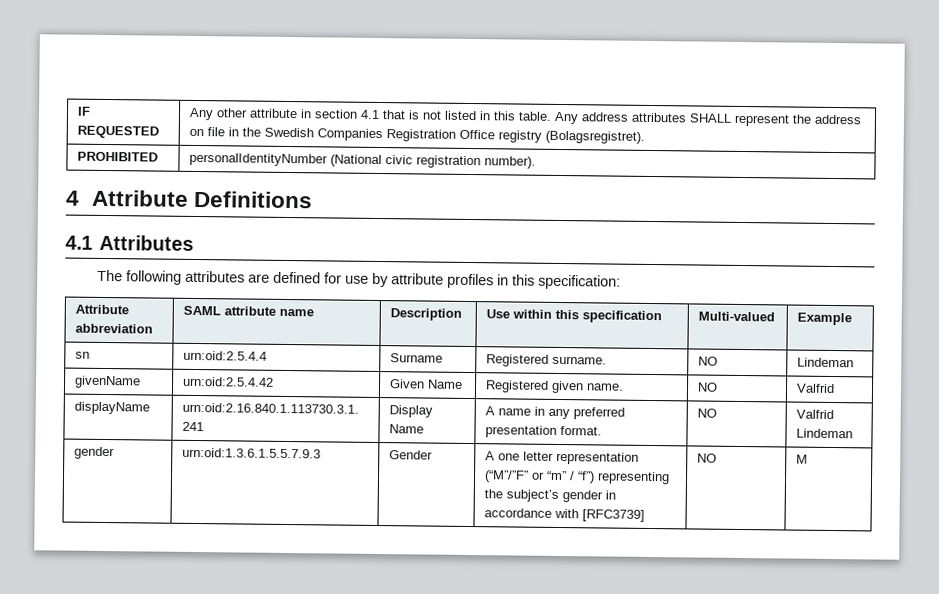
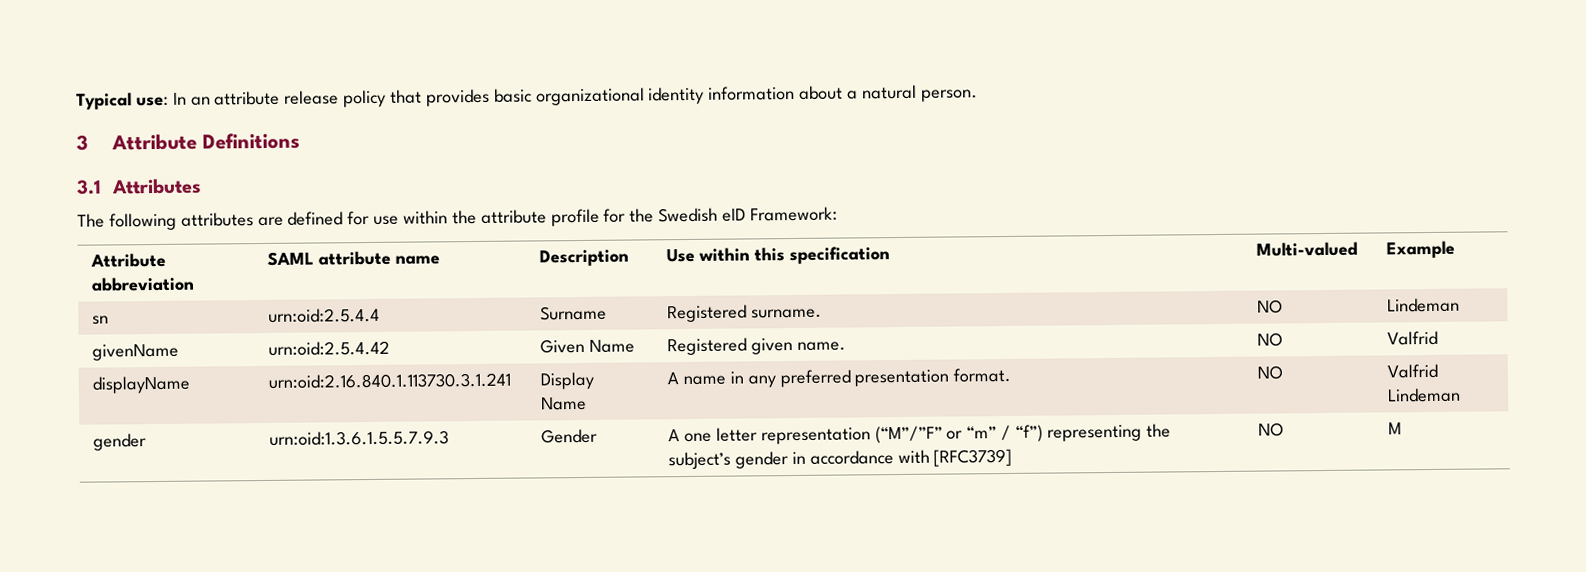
[77,106,92,116] [77,125,160,139] [189,107,863,127] [189,127,646,144] [77,151,159,162] [189,152,537,169] [65,190,80,206] IF REQUESTED | Any other attribute in section 4.1 that is not listed in this table. Any address attributes SHALL represent the address on file in the Swedish Companies Registration Office registry (Bolagsregistret). // PROHIBITED | personalIdentityNumber (National civic registration number). // 4 -> [76,84,978,110] [76,134,88,151] Typical use: In an attribute release policy that provides basic organizational identity information about a natural person. // 3
[65,235,93,250] 4.1 -> [76,179,102,195] 3.1
[372,272,622,290] by attribute profiles in this specification: -> [403,206,838,227] within the attribute profile for the Swedish eID Framework:

